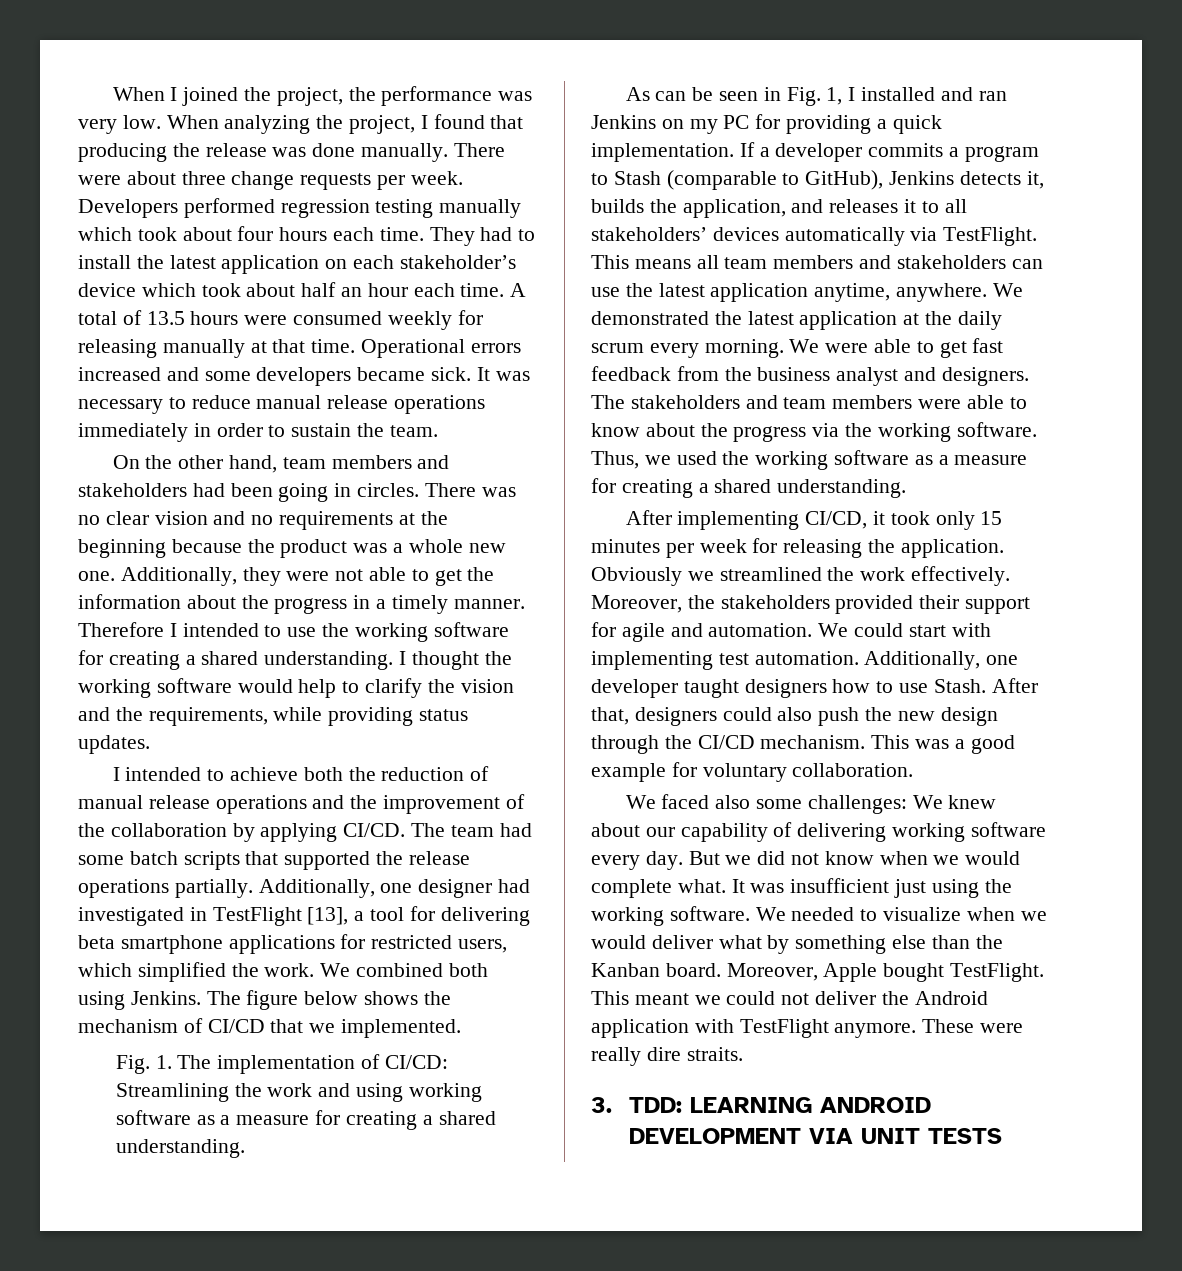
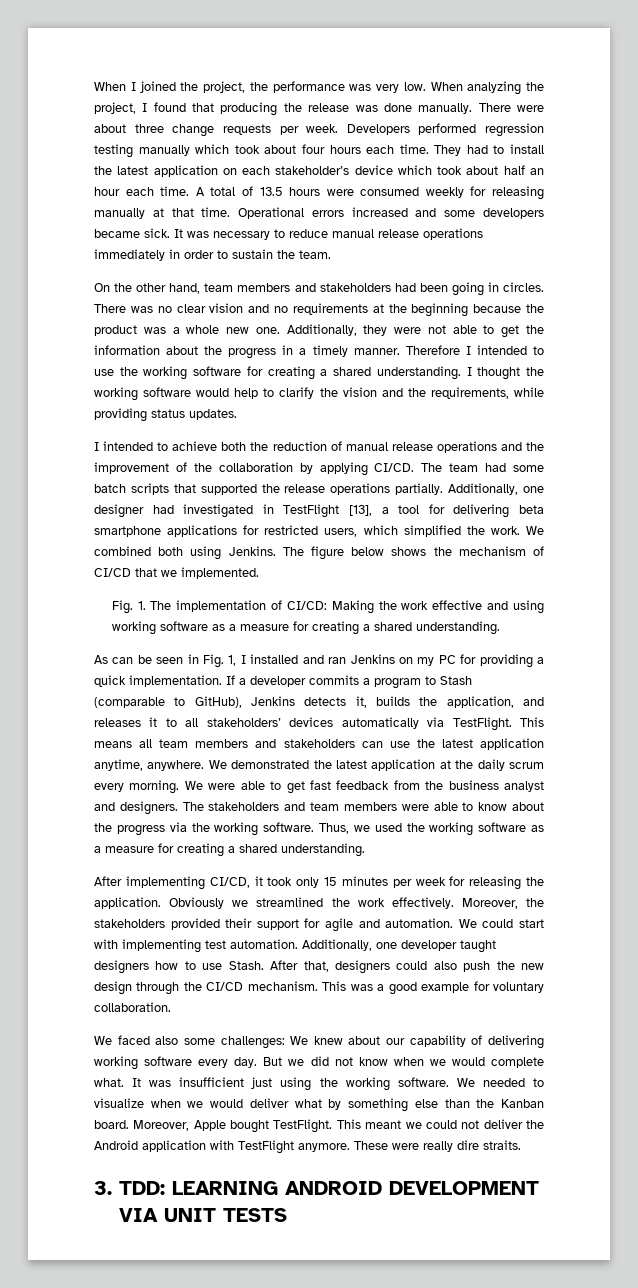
[115,1083,313,1102] Streamlining the work -> [331,600,483,614] Making the work effective

